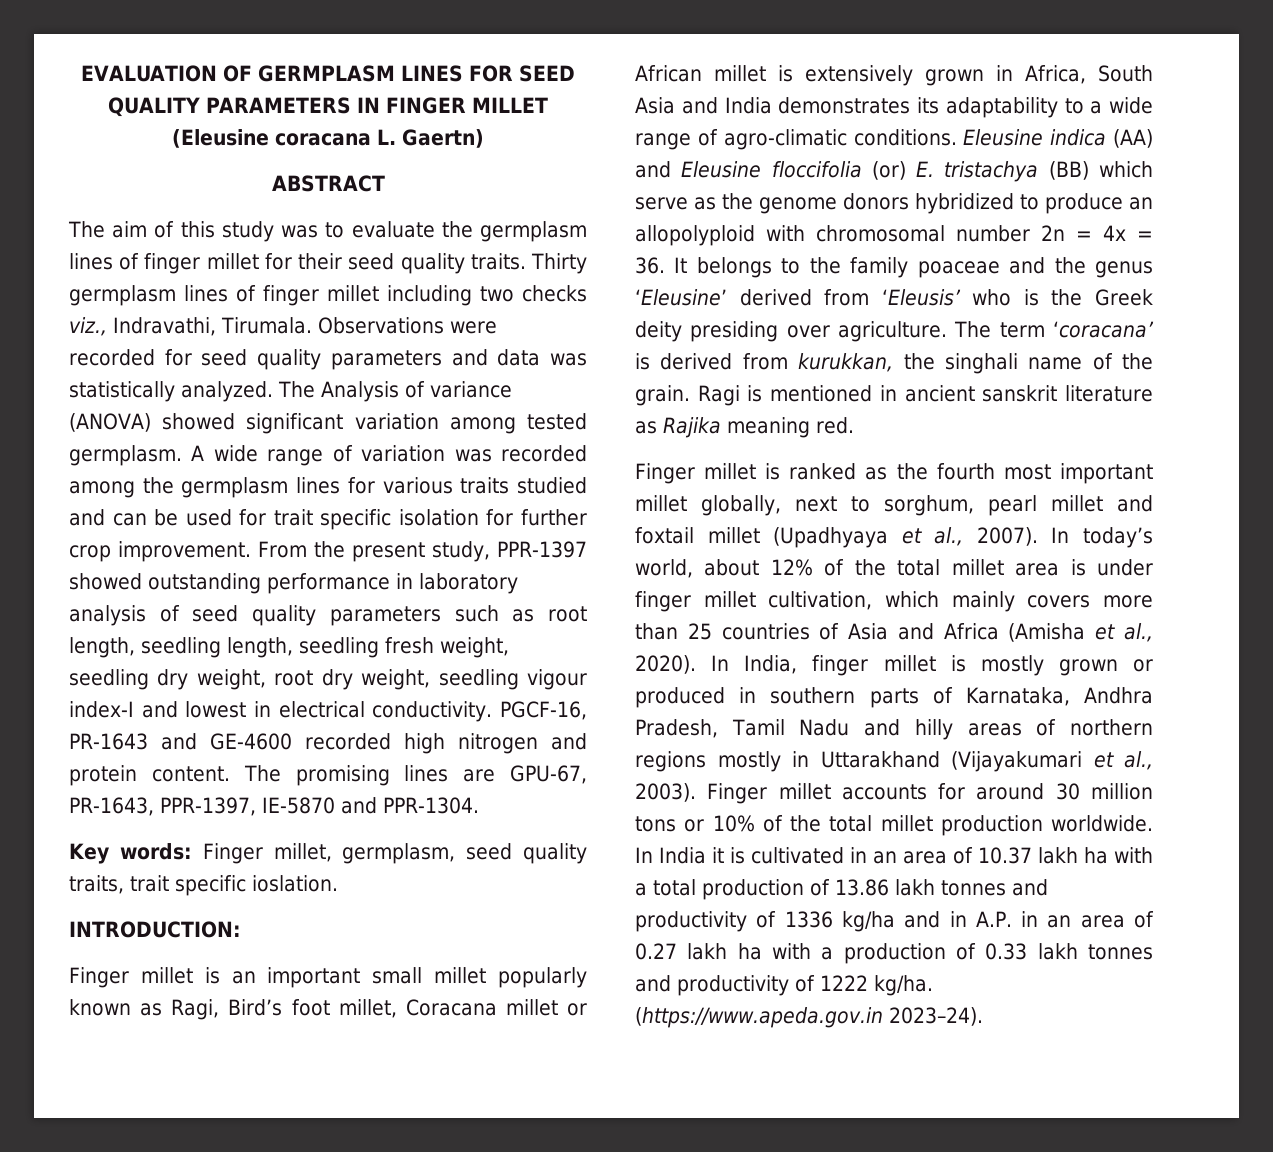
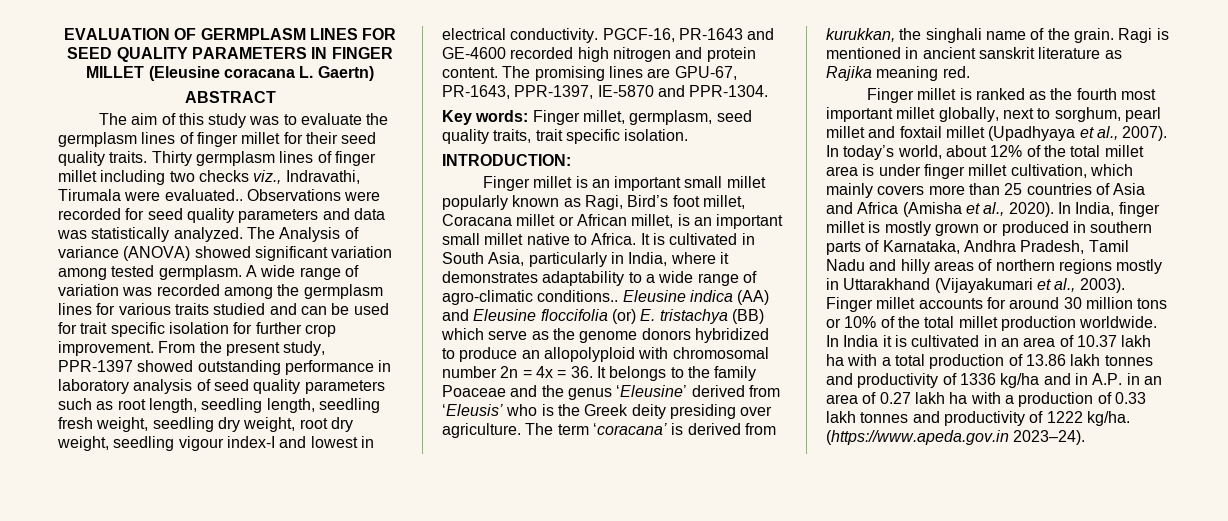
[221,317,312,334] Tirumala. -> [58,189,243,201] Tirumala were evaluated..
[252,875,338,892] ioslation. -> [624,129,689,141] isolation.
[713,65,1153,86] [635,97,939,114] millet is extensively grown in Africa, South Asia and India demonstrates its -> [631,214,784,229] [442,233,755,245] [442,252,729,267] [442,271,538,283] millet, is an important small millet native to Africa. It is cultivated in South Asia, particularly in India, where it demonstrates
[853,129,957,146] conditions. -> [537,290,619,302] conditions..
[917,261,1000,278] poaceae -> [442,385,506,397] Poaceae

